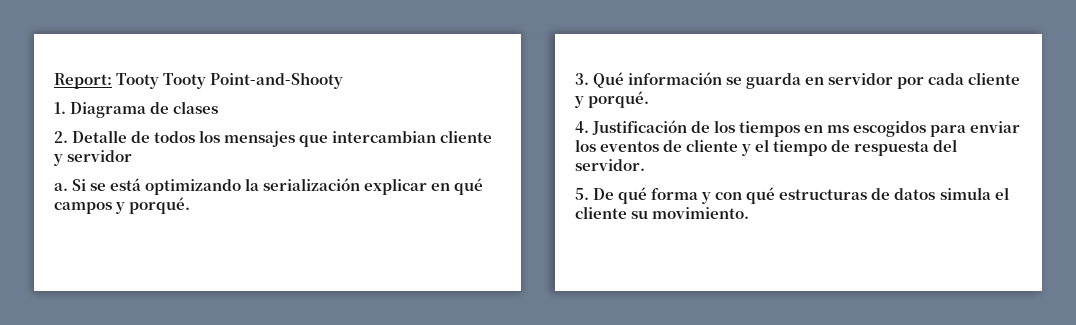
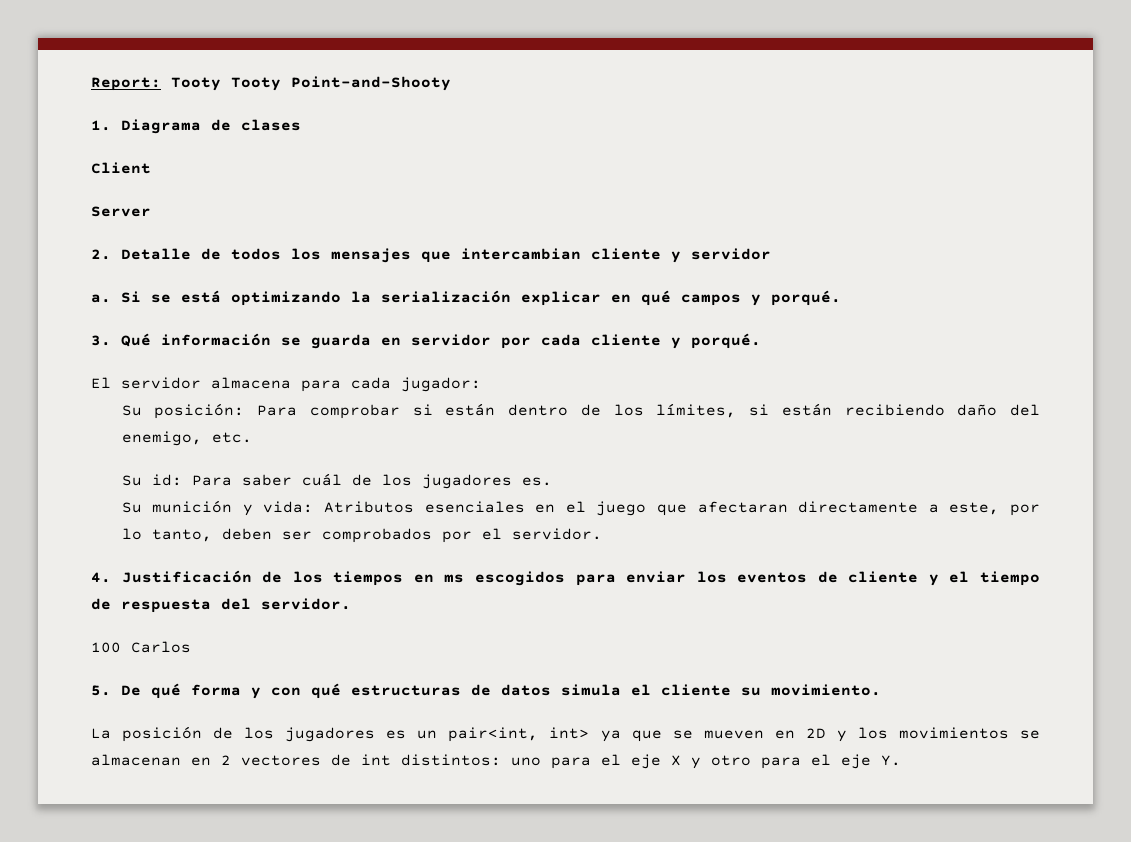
(219, 107) none -> [91,162,151,174] [91,206,151,217] // Client // Server
(650, 99) none -> [91,377,481,392] [121,403,1040,419] [121,431,252,446] [121,473,552,489] [121,500,1040,516] [121,528,602,543] // El servidor almacena para cada jugador: // Su posición: Para comprobar si están dentro de los límites, si están recibiendo daño del enemigo, etc. // Su id: Para saber cuál de los jugadores es. // Su munición y vida: Atributos esenciales en el juego que afectaran directamente a este, por lo tanto, deben ser comprobados por el servidor.
(645, 165) none -> [91,641,191,653] // 100 Carlos
(750, 213) none -> [91,726,1040,742] [91,754,901,769] // La posición de los jugadores es un pair<int, int> ya que se mueven en 2D y los movimientos se almacenan en 2 vectores de int distintos: uno para el eje X y otro para el eje Y.

